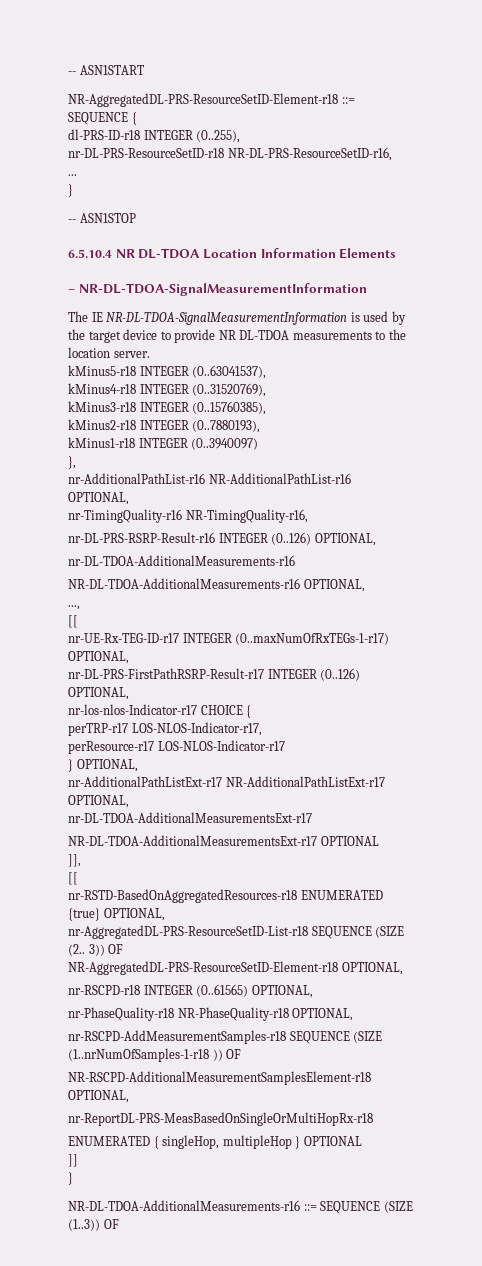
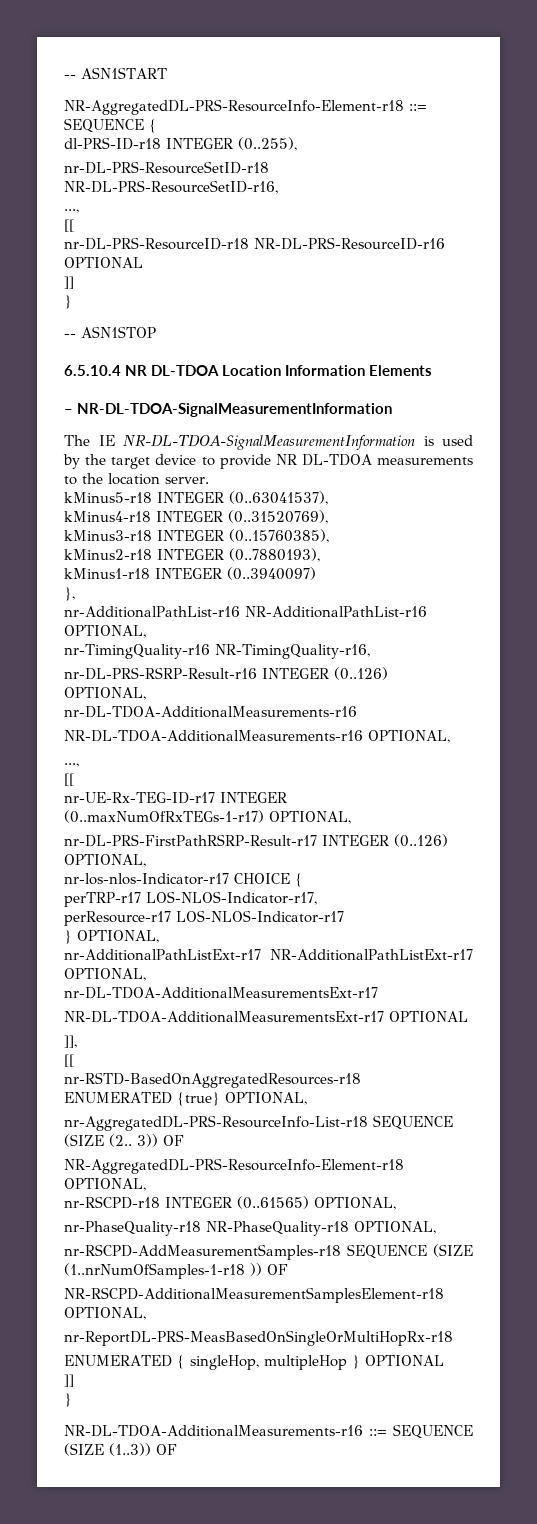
[68,93,338,107] NR-AggregatedDL-PRS-ResourceSetID-Element-r18 -> [64,99,404,115] NR-AggregatedDL-PRS-ResourceInfo-Element-r18
[68,174,77,176] ... -> [64,209,79,213] [64,219,74,232] [64,237,445,250] [64,257,143,268] [64,276,74,289] ..., // [[ // nr-DL-PRS-ResourceID-r18 NR-DL-PRS-ResourceID-r16 OPTIONAL // ]]
[68,925,308,939] nr-AggregatedDL-PRS-ResourceSetID-List-r18 -> [64,1115,368,1131] nr-AggregatedDL-PRS-ResourceInfo-List-r18
[68,961,338,975] NR-AggregatedDL-PRS-ResourceSetID-Element-r18 -> [64,1158,404,1174] NR-AggregatedDL-PRS-ResourceInfo-Element-r18

